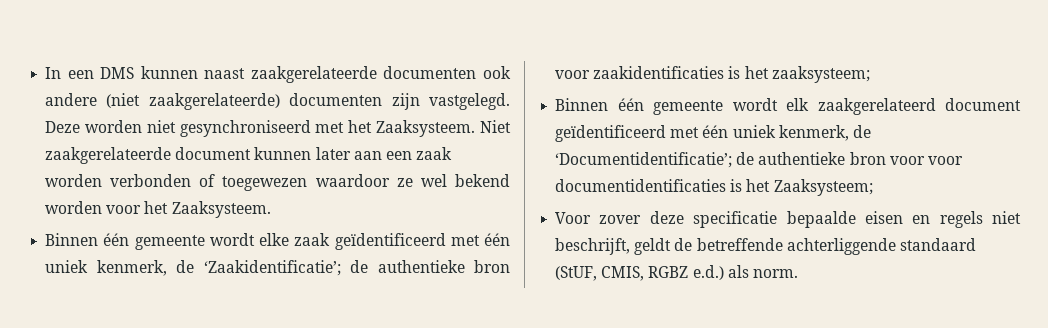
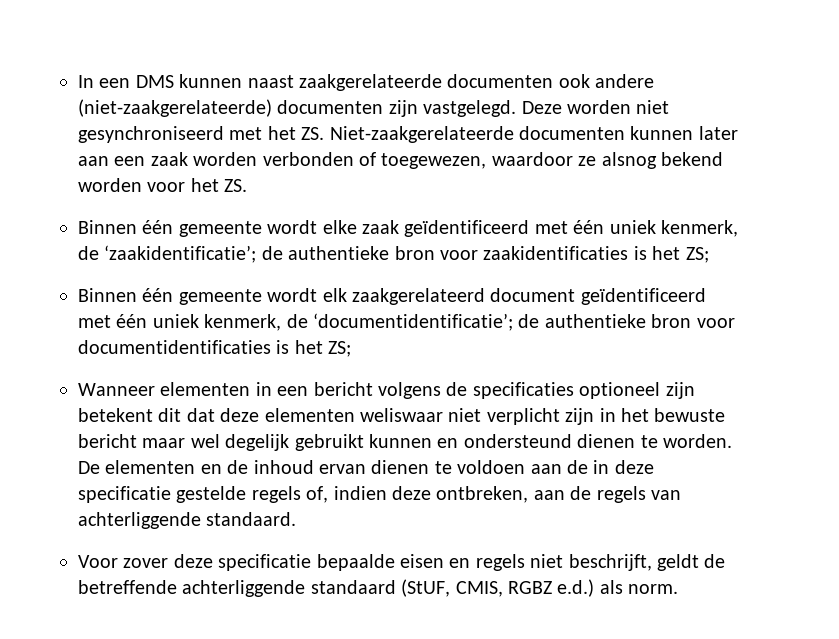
[106,93,280,110] (niet zaakgerelateerde) -> [78,99,272,117] (niet-zaakgerelateerde)
[376,120,512,137] [45,147,252,164] Zaaksysteem. Niet zaakgerelateerde document -> [301,126,625,143] ZS. Niet-zaakgerelateerde documenten
[222,176,308,191] toegewezen -> [381,153,487,169] toegewezen,
[420,174,447,187] wel -> [601,152,657,169] alsnog
[171,201,271,218] Zaaksysteem. -> [224,179,248,192] ZS.
[203,260,341,276] ‘Zaakidentificatie’; -> [104,245,257,263] ‘zaakidentificatie’;
[771,66,870,83] zaaksysteem; -> [685,247,709,263] ZS;
[555,152,963,168] ‘Documentidentificatie’; de authentieke bron voor voor -> [313,313,735,331] ‘documentidentificatie’; de authentieke bron voor
[773,179,873,196] Zaaksysteem; -> [328,341,352,357] [78,382,695,399] [78,408,726,425] [78,434,732,451] [78,460,654,474] [78,486,681,503] [78,512,297,529] ZS; // Wanneer elementen in een bericht volgens de specificaties optioneel zijn betekent dit dat deze elementen weliswaar niet verplicht zijn in het bewuste bericht maar wel degelijk gebruikt kunnen en ondersteund dienen te worden. De elementen en de inhoud ervan dienen te voldoen aan de in deze specificatie gestelde regels of, indien deze ontbreken, aan de regels van achterliggende standaard.

